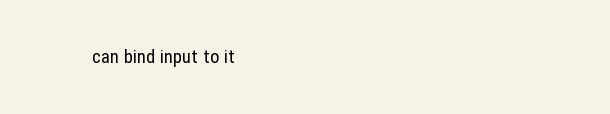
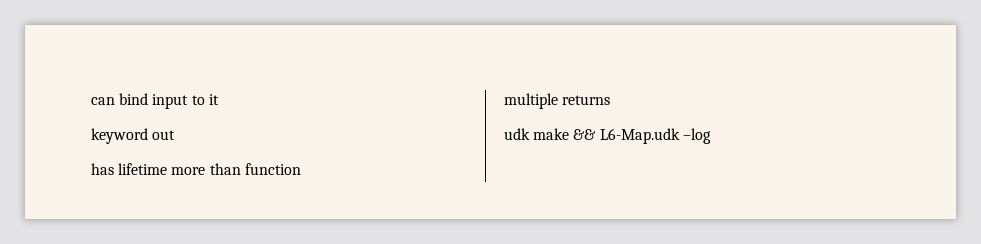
(235, 56) none -> [91,128,176,144] [91,163,301,175] [504,93,611,109] [504,128,711,144] // keyword out // has lifetime more than function // multiple returns // udk make && L6-Map.udk –log

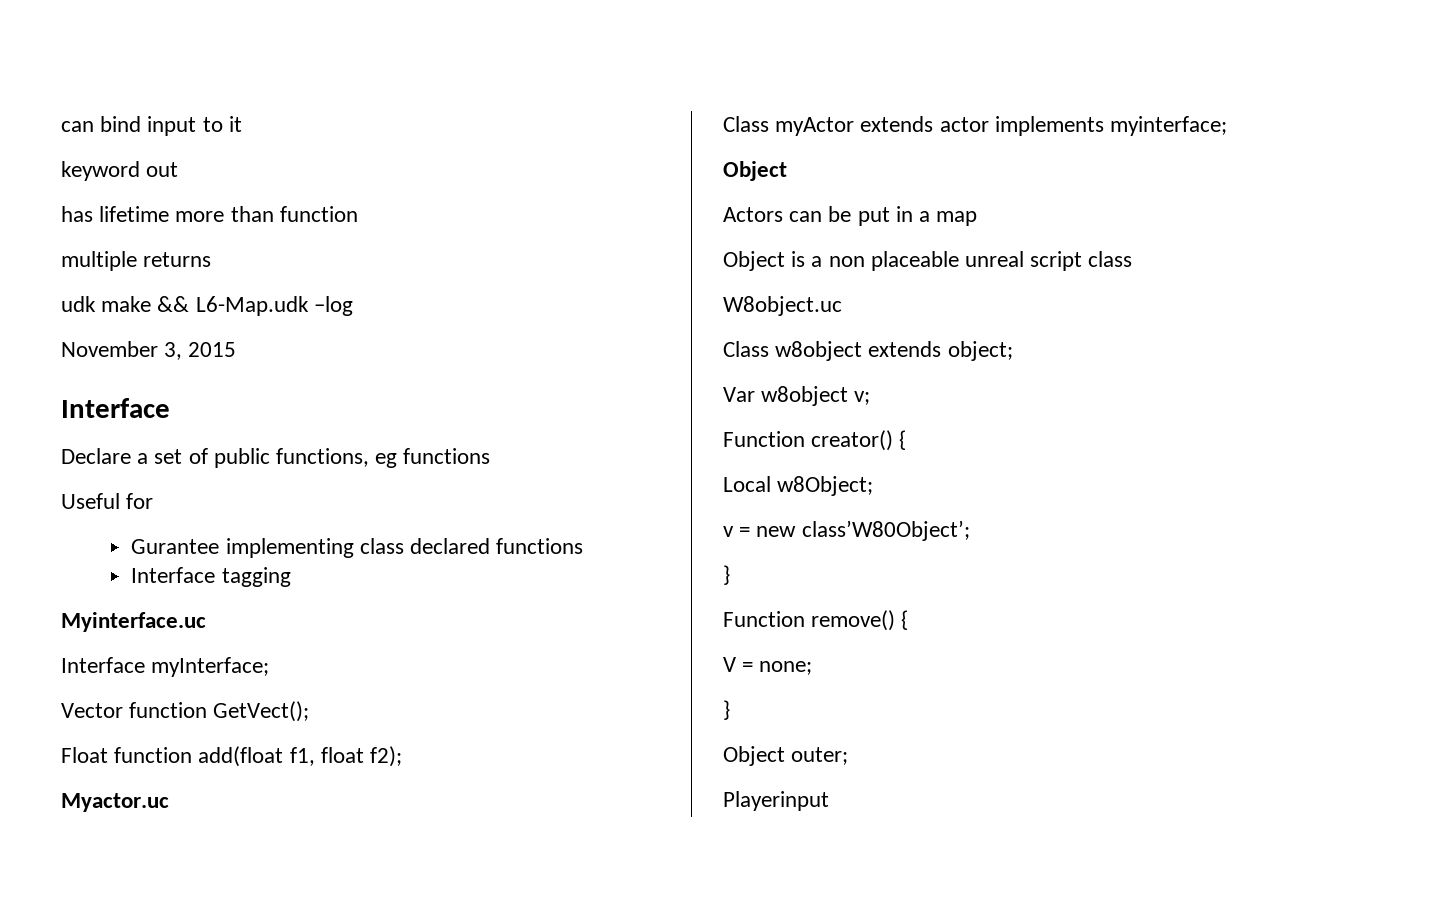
(711, 136) none -> [61,341,237,360] [61,398,170,418] [61,448,491,468] [61,493,154,509] [131,538,584,558] [131,567,291,587] [61,612,206,632] [61,657,270,677] [61,701,310,722] [61,746,403,767] [61,793,169,812] [723,116,1228,136] [723,161,787,181] [723,206,978,226] [723,251,1133,271] [723,296,842,316] [723,341,1013,361] [723,386,871,406] [723,430,907,451] [723,476,874,496] [723,520,970,541] [723,565,730,585] [723,610,909,631] [723,657,813,675] [723,700,730,720] [723,746,849,766] [723,791,829,811] // November 3, 2015 // Interface // Declare a set of public functions, eg functions // Useful for // Gurantee implementing class declared functions // Interface tagging // Myinterface.uc // Interface myInterface; // Vector function GetVect(); // Float function add(float f1, float f2); // Myactor.uc // Class myActor extends actor implements myinterface; // Object // Actors can be put in a map // Object is a non placeable unreal script class // W8object.uc // Class w8object extends object; // Var w8object v; // Function creator() { // Local w8Object; // v = new class’W80Object’; // } // Function remove() { // V = none; // } // Object outer; // Playerinput

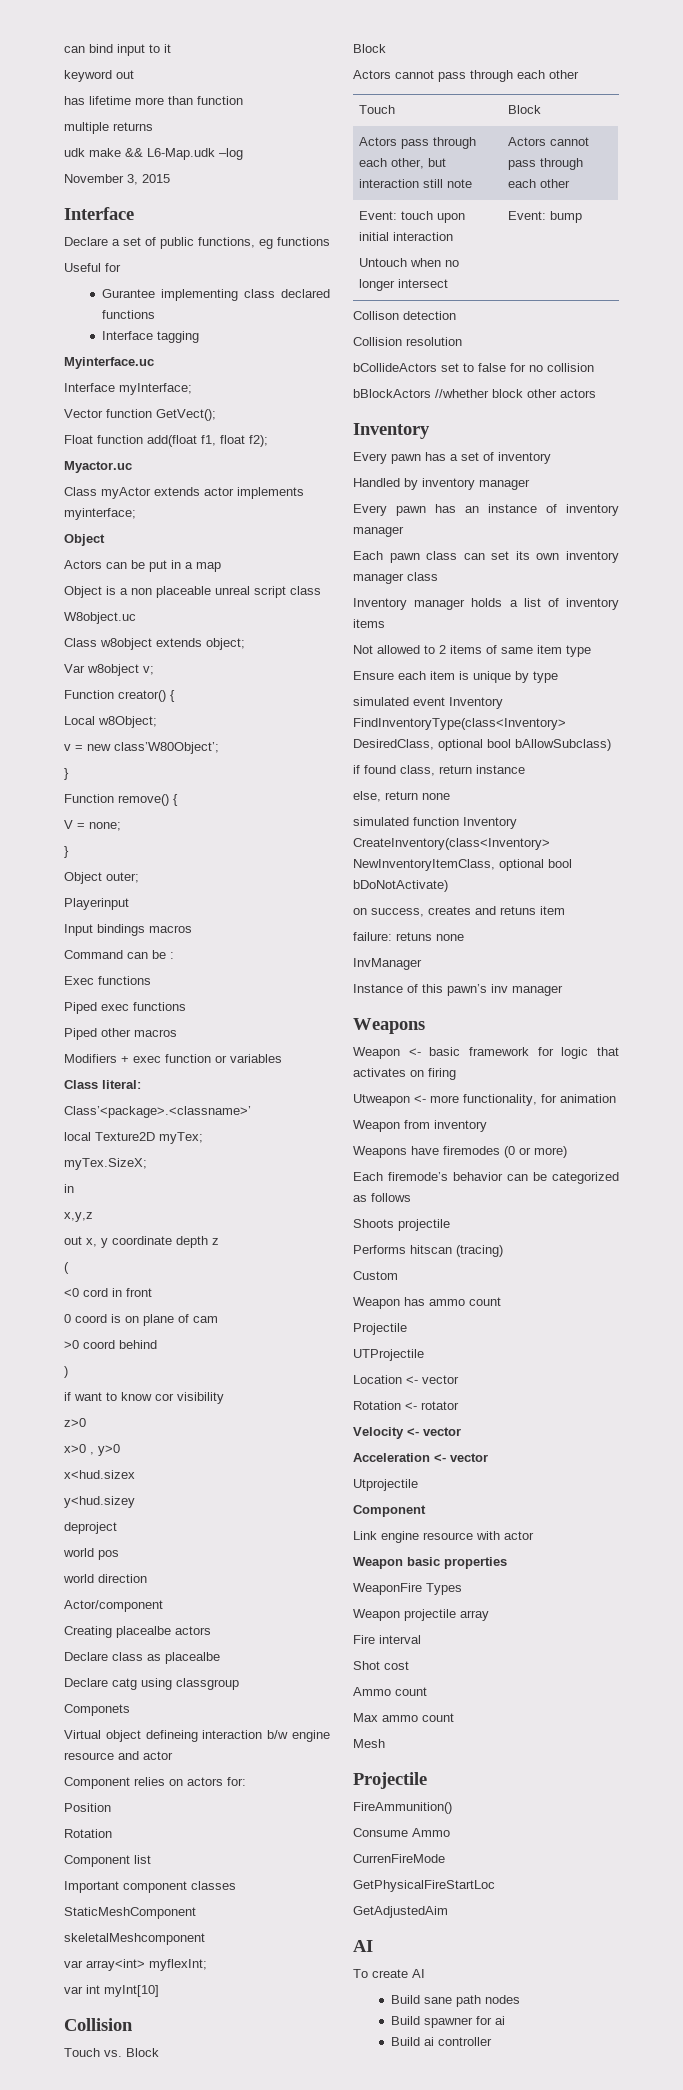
(829, 801) none -> [64,924,192,936] [64,950,174,959] [64,976,151,985] [64,1002,186,1014] [64,1028,177,1040] [64,1054,282,1063] [64,1080,141,1089] [64,1106,251,1118] [64,1132,203,1144] [64,1158,147,1170] [64,1184,74,1193] [64,1212,93,1222] [64,1236,219,1248] [64,1262,69,1274] [64,1288,152,1297] [64,1314,218,1326] [64,1340,157,1349] [64,1366,68,1378] [64,1392,224,1404] [64,1418,86,1427] [64,1444,120,1456] [64,1470,135,1479] [64,1496,135,1508] [64,1522,117,1534] [63,1548,119,1560] [63,1574,147,1583] [64,1600,163,1612] [64,1626,211,1638] [64,1652,220,1664] [64,1678,239,1690] [64,1704,130,1716] [64,1730,330,1742] [64,1751,173,1760] [64,1777,246,1789] [64,1803,111,1812] [64,1829,112,1838] [64,1855,151,1867] [64,1881,236,1893] [64,1907,196,1919] [64,1933,205,1945] [64,1959,207,1971] [64,1985,159,1997] [64,2018,133,2031] [64,2048,159,2057] [353,44,386,53] [353,70,579,82] [359,105,396,114] [508,105,542,114] [359,137,477,149] [359,158,447,169] [359,179,473,188] [508,137,590,146] [508,158,584,170] [508,179,571,188] [359,211,466,223] [359,232,454,241] [359,258,460,267] [359,279,449,291] [508,211,583,223] [353,311,456,320] [353,337,462,346] [353,363,594,372] [353,389,596,398] [353,423,430,439] [353,452,551,464] [353,478,530,490] [353,504,619,516] [353,526,404,537] [353,551,619,563] [353,572,438,584] [353,598,619,610] [353,619,385,628] [353,645,591,657] [353,671,558,683] [353,697,503,709] [353,718,566,730] [353,739,611,751] [353,765,525,776] [353,791,450,802] [353,817,517,829] [353,838,550,850] [353,859,572,871] [353,880,448,892] [353,906,565,917] [353,932,464,941] [353,958,422,970] [353,984,563,996] [353,1018,425,1034] [353,1047,619,1059] [353,1068,456,1080] [353,1094,616,1106] [353,1120,487,1132] [353,1146,567,1158] [353,1172,619,1184] [353,1193,411,1202] [353,1219,450,1231] [353,1245,503,1257] [353,1271,398,1280] [353,1297,501,1309] [353,1323,407,1335] [353,1349,424,1361] [353,1375,459,1384] [353,1401,459,1410] [353,1427,461,1439] [353,1453,488,1462] [353,1479,418,1491] [353,1505,426,1517] [353,1531,534,1543] [353,1557,507,1569] [353,1583,462,1595] [353,1609,489,1621] [353,1635,421,1644] [353,1661,409,1670] [353,1687,427,1696] [353,1713,454,1722] [353,1739,385,1748] [353,1772,427,1789] [353,1802,452,1814] [353,1828,450,1837] [353,1854,445,1863] [353,1880,495,1892] [353,1906,448,1918] [353,1940,373,1952] [353,1969,425,1978] [390,1995,520,2007] [390,2016,505,2028] [390,2037,492,2046] // Input bindings macros // Command can be : // Exec functions // Piped exec functions // Piped other macros // Modifiers + exec function or variables // Class literal: // Class’<package>.<classname>’ // local Texture2D myTex; // myTex.SizeX; // in // x,y,z // out x, y coordinate depth z // ( // <0 cord in front // 0 coord is on plane of cam // >0 coord behind // ) // if want to know cor visibility // z>0 // x>0 , y>0 // x<hud.sizex // y<hud.sizey // deproject // world pos // world direction // Actor/component // Creating placealbe actors // Declare class as placealbe // Declare catg using classgroup // Componets // Virtual object defineing interaction b/w engine resource and actor // Component relies on actors for: // Position // Rotation // Component list // Important component classes // StaticMeshComponent // skeletalMeshcomponent // var array<int> myflexInt; // var int myInt[10] // Collision // Touch vs. Block // Block // Actors cannot pass through each other // Touch | Block // Actors pass through each other, but interaction still note | Actors cannot pass through each other // Event: touch upon initial interaction // Untouch when no longer intersect | Event: bump // Collison detection // Collision resolution // bCollideActors set to false for no collision // bBlockActors //whether block other actors // Inventory // Every pawn has a set of inventory // Handled by inventory manager // Every pawn has an instance of inventory manager // Each pawn class can set its own inventory manager class // Inventory manager holds a list of inventory items // Not allowed to 2 items of same item type // Ensure each item is unique by type // simulated event Inventory FindInventoryType(class<Inventory> DesiredClass, optional bool bAllowSubclass) // if found class, return instance // else, return none // simulated function Inventory CreateInventory(class<Inventory> NewInventoryItemClass, optional bool bDoNotActivate) // on success, creates and retuns item // failure: retuns none // InvManager // Instance of this pawn’s inv manager // Weapons // Weapon <- basic framework for logic that activates on firing // Utweapon <- more functionality, for animation // Weapon from inventory // Weapons have firemodes (0 or more) // Each firemode’s behavior can be categorized as follows // Shoots projectile // Performs hitscan (tracing) // Custom // Weapon has ammo count // Projectile // UTProjectile // Location <- vector // Rotation <- rotator // Velocity <- vector // Acceleration <- vector // Utprojectile // Component // Link engine resource with actor // Weapon basic properties // WeaponFire Types // Weapon projectile array // Fire interval // Shot cost // Ammo count // Max ammo count // Mesh // Projectile // FireAmmunition() // Consume Ammo // CurrenFireMode // GetPhysicalFireStartLoc // GetAdjustedAim // AI // To create AI // Build sane path nodes // Build spawner for ai // Build ai controller

